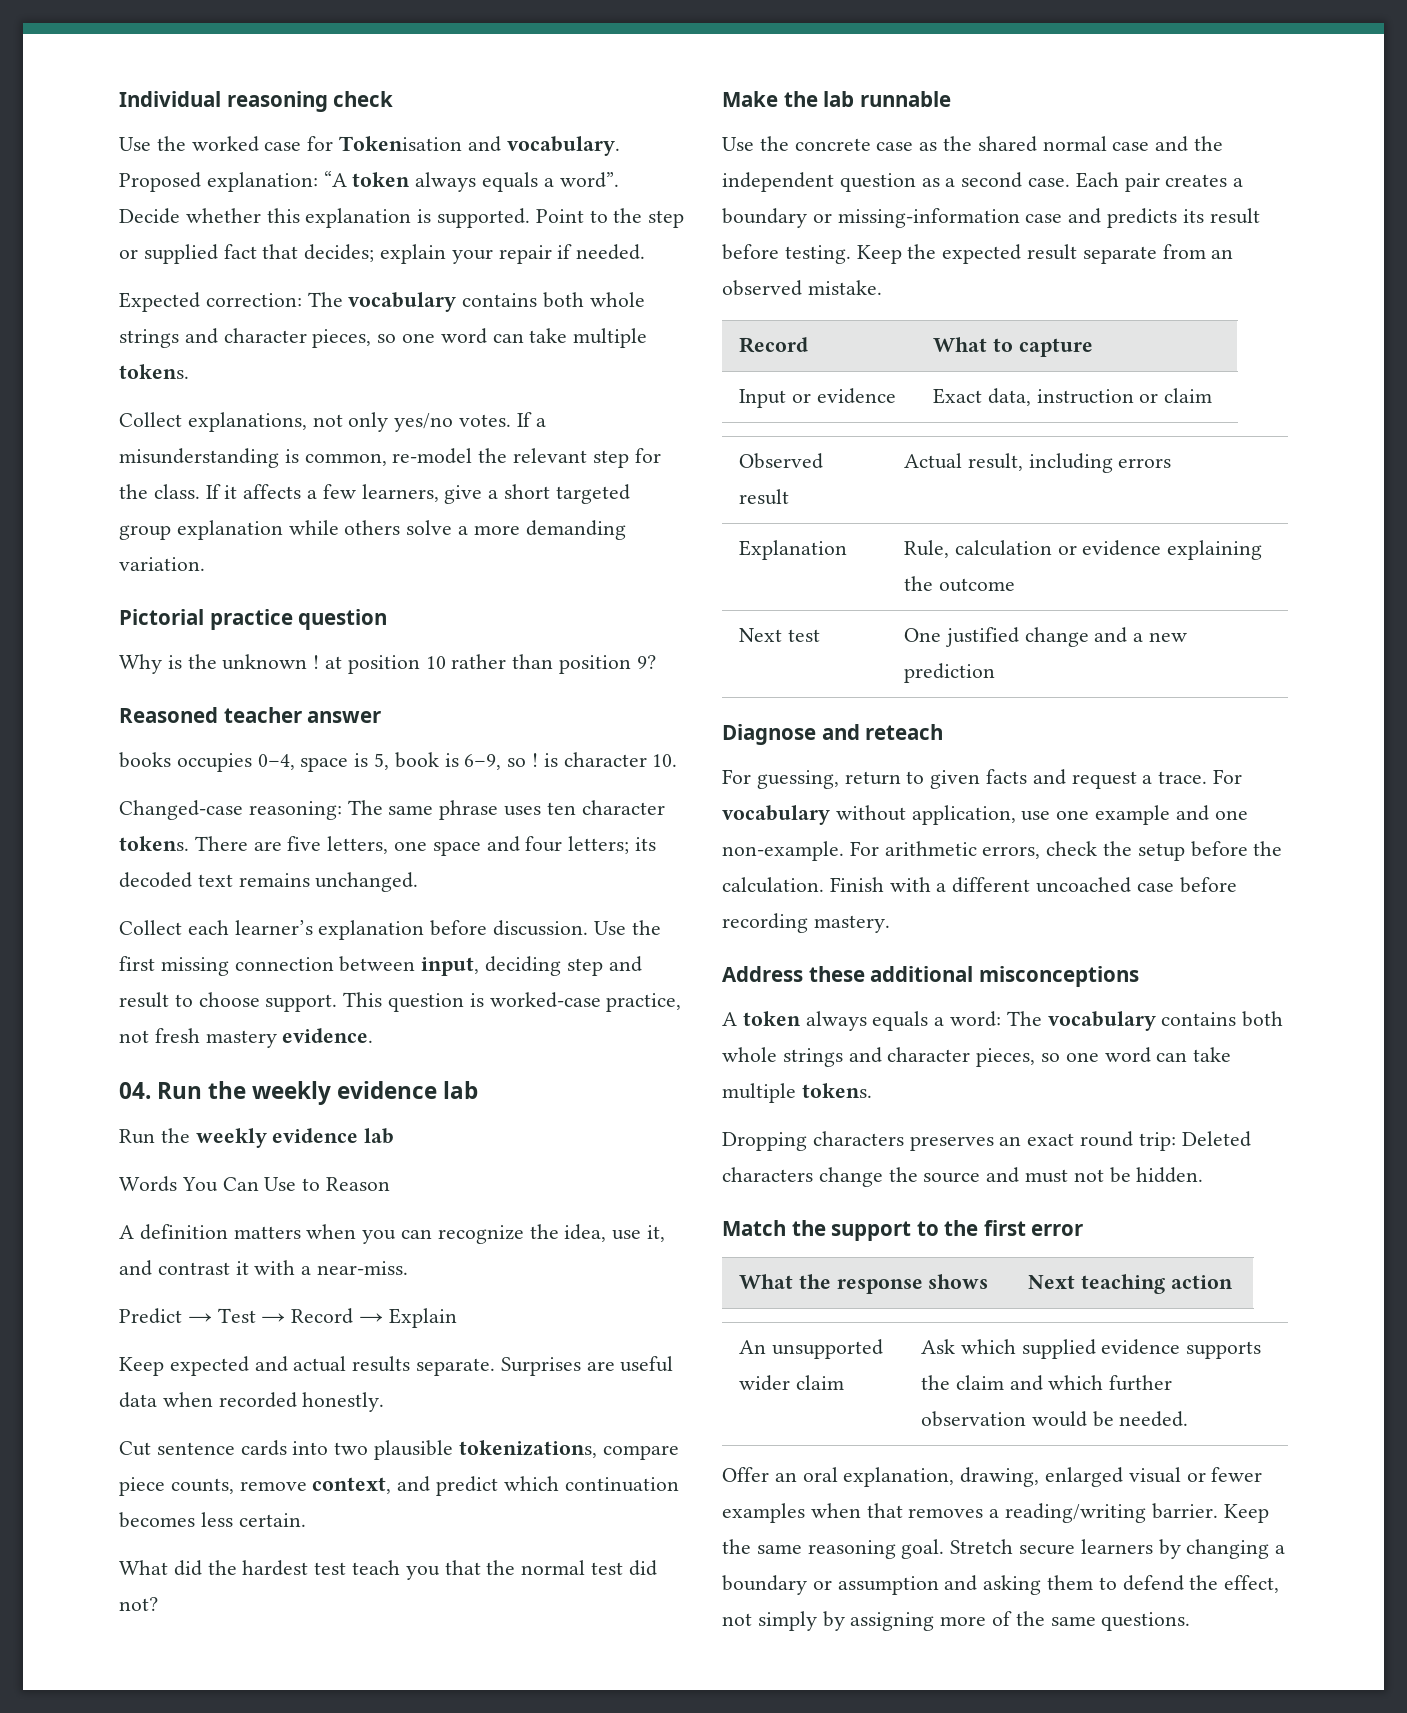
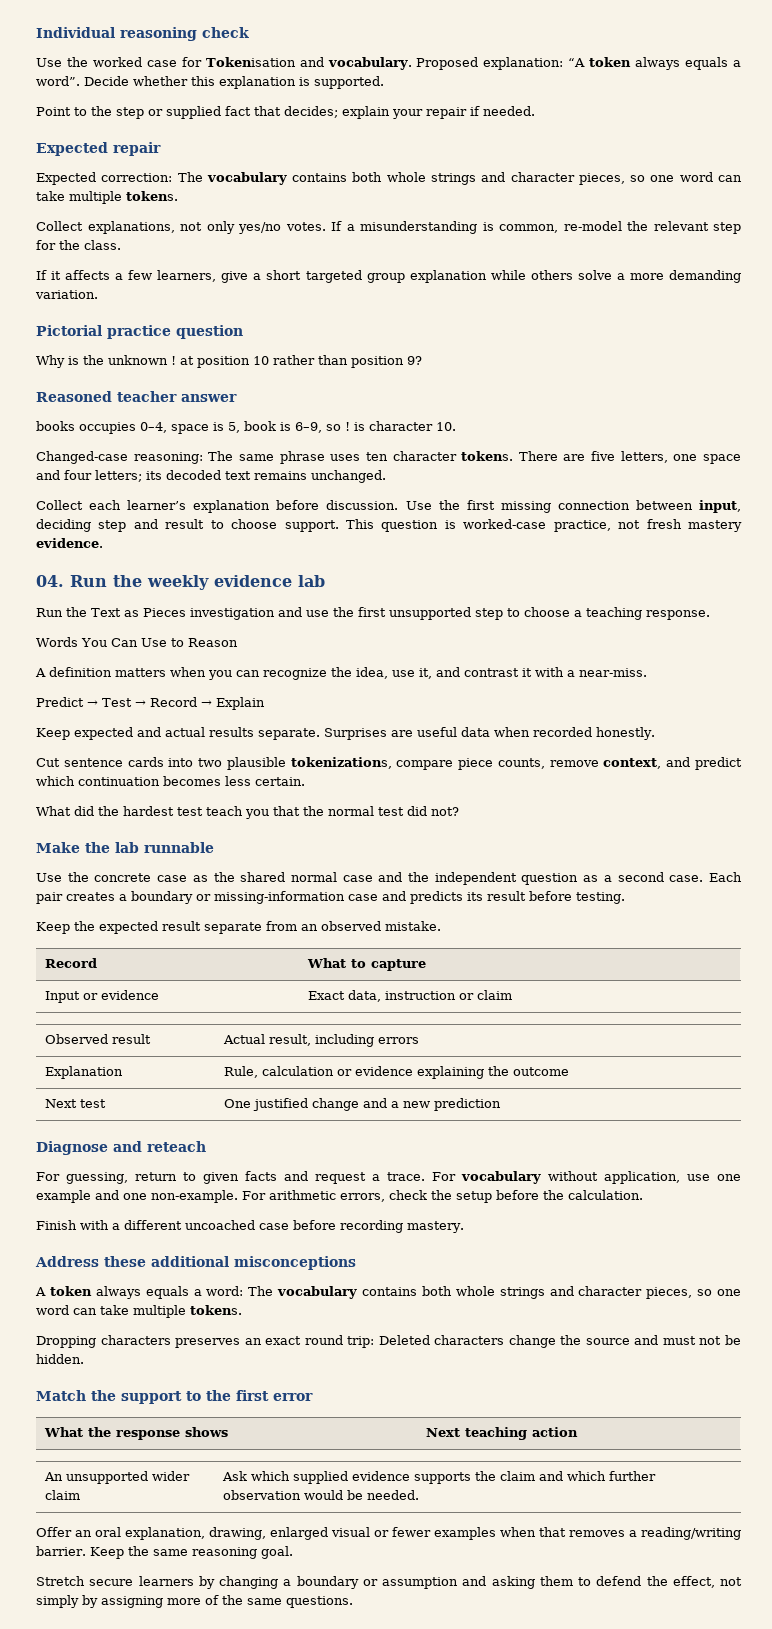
(531, 218) none -> (384, 82) //
(646, 252) none -> [36,142,161,156] // Expected repair
(200, 491) none -> (121, 245) //
[195,1128,395,1148] weekly evidence lab -> [91,607,710,620] Text as Pieces investigation and use the first unsupported step to choose a teaching response.
(851, 254) none -> (625, 898) //
(824, 885) none -> (643, 1195) //
(945, 1549) none -> (293, 1552) //

